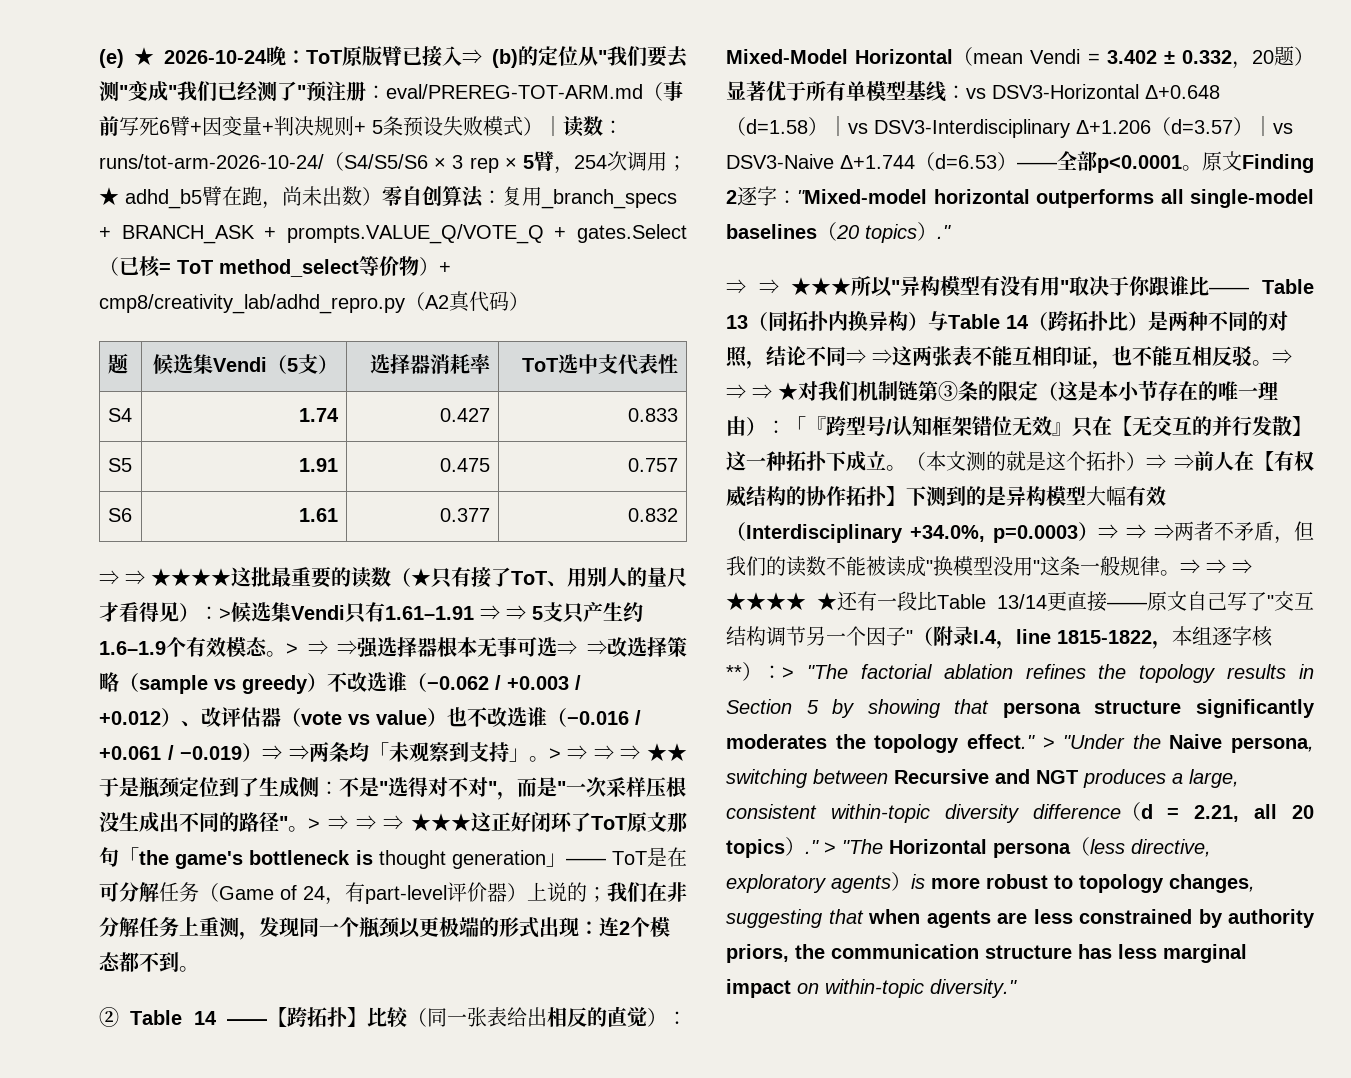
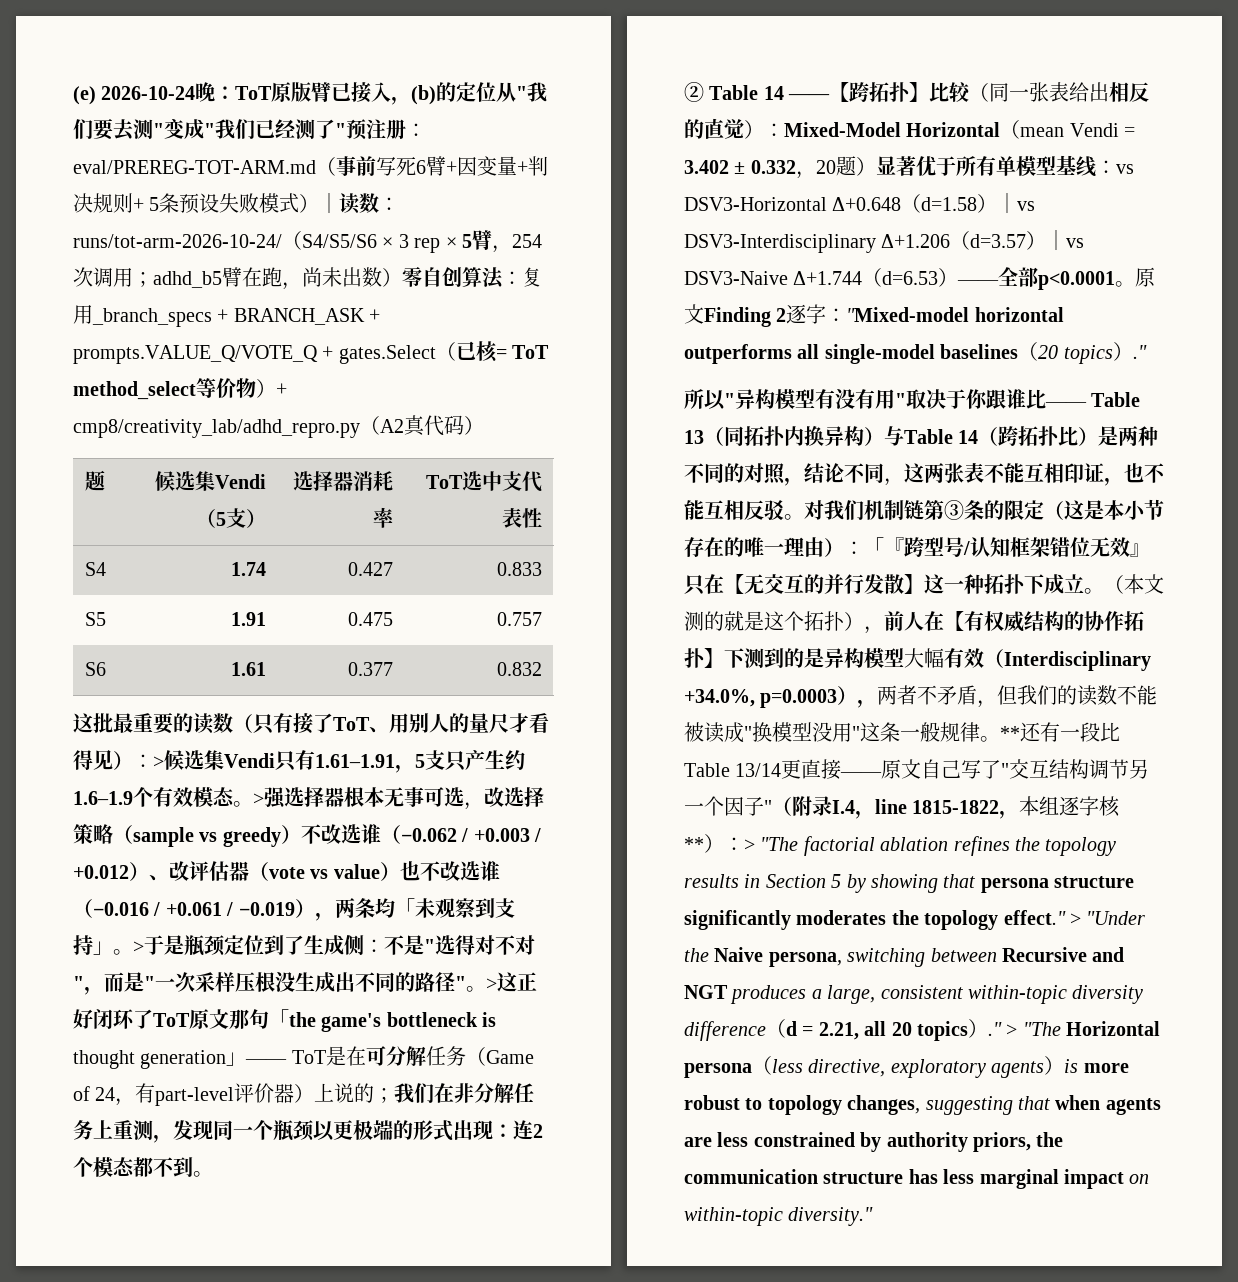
[134,47,154,65] ★ -> (96, 95) none
[462,49,482,64] ⇒ -> [391,96,412,105] ，
[99,187,119,205] ★ -> (153, 279) none
[99,568,231,586] ⇒ ⇒ ★★★★ -> (542, 669) none
[411,568,431,586] ★ -> (253, 723) none
[480,605,526,620] ⇒ ⇒ -> [395,764,415,773] ，
[307,640,358,655] ⇒ ⇒ -> (264, 799) none
[557,640,607,655] ⇒ ⇒ -> [464,802,484,810] ，
[262,745,309,760] ⇒ ⇒ -> [314,912,335,921] ，
[567,743,687,761] ⇒ ⇒ ⇒ ★★ -> (144, 947) none
[327,813,471,831] ⇒ ⇒ ⇒ ★★★ -> (497, 984) none
[726,277,852,295] ⇒ ⇒ ★★★ -> (1147, 352) none
[846,349,892,364] ⇒ ⇒ -> [884,478,904,486] ，
[1272,349,1292,364] [726,382,798,400] ⇒ ⇒ ⇒ ★ -> (804, 517) none
[1146,454,1194,469] ⇒ ⇒ -> [864,626,884,634] ，
[1098,524,1174,539] ⇒ ⇒ ⇒ -> [857,699,878,708] ，
[1180,559,1252,574] [726,592,837,610] ⇒ ⇒ ⇒ ★★★★ ★ -> [1000,726,1020,740] **

